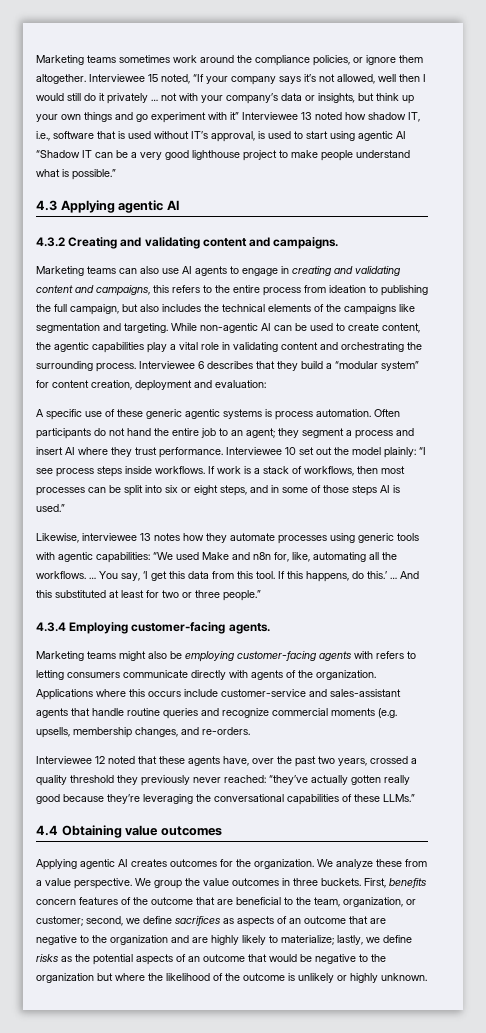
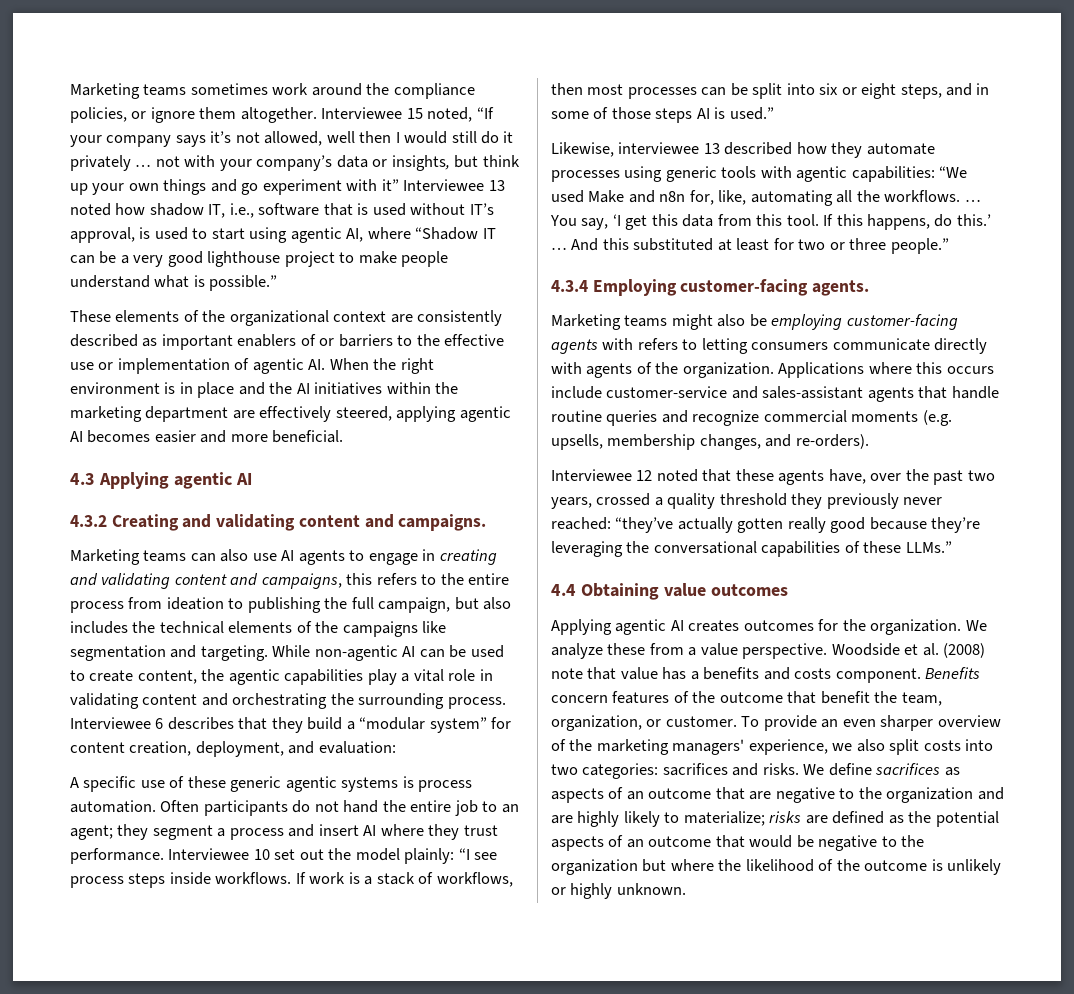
[396,131,406,139] AI -> [346,227,411,242] AI, where
(116, 174) none -> [70,310,503,326] [70,334,505,350] [70,358,434,374] [70,382,459,398] [70,406,511,422] [70,430,344,443] // These elements of the organizational context are consistently described as important enablers of or barriers to the effective use or implementation of agentic AI. When the right environment is in place and the AI initiatives within the marketing department are effectively steered, applying agentic AI becomes easier and more beneficial.
[135,380,192,391] deployment -> [195,741,284,757] deployment,
[154,533,180,541] notes -> [724,142,793,155] described
[202,727,250,735] re-orders. -> [795,434,869,449] re-orders).
[135,878,426,889] We group the value outcomes in three buckets. First, benefits -> [831,643,986,658] [551,667,981,683] Woodside et al. (2008) note that value has a benefits and costs component. Benefits
[217,897,293,905] are beneficial to -> [820,691,870,704] benefit
[36,916,140,926] customer; second, we -> [665,715,1001,731] [551,739,994,755] [551,763,825,779] customer. To provide an even sharper overview of the marketing managers' experience, we also split costs into two categories: sacrifices and risks. We
[337,935,412,945] [36,954,58,962] lastly, we define risks -> [769,811,885,824] risks are defined

